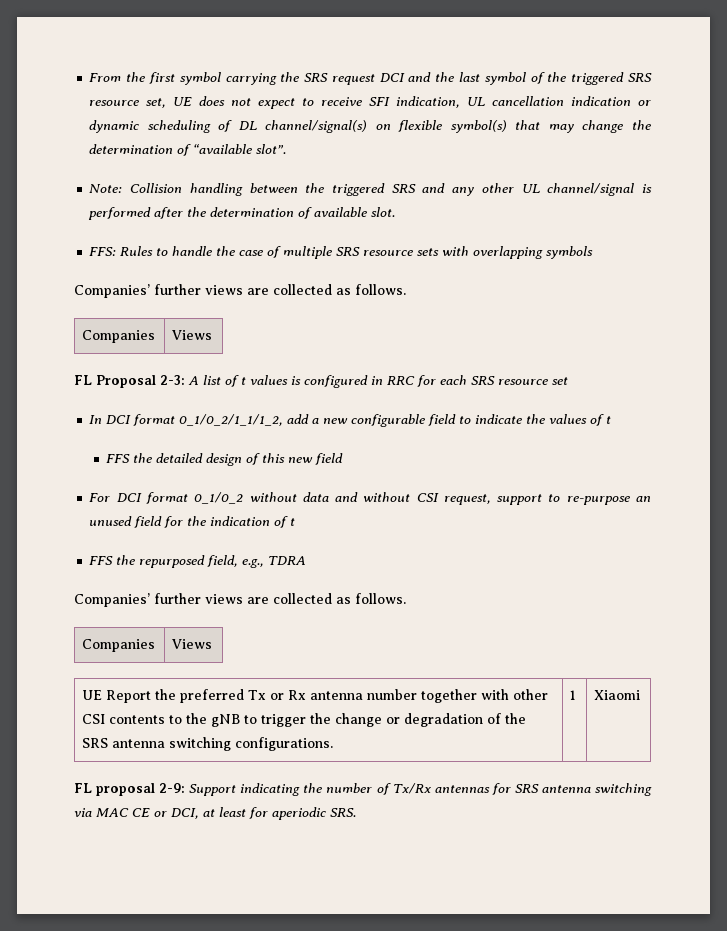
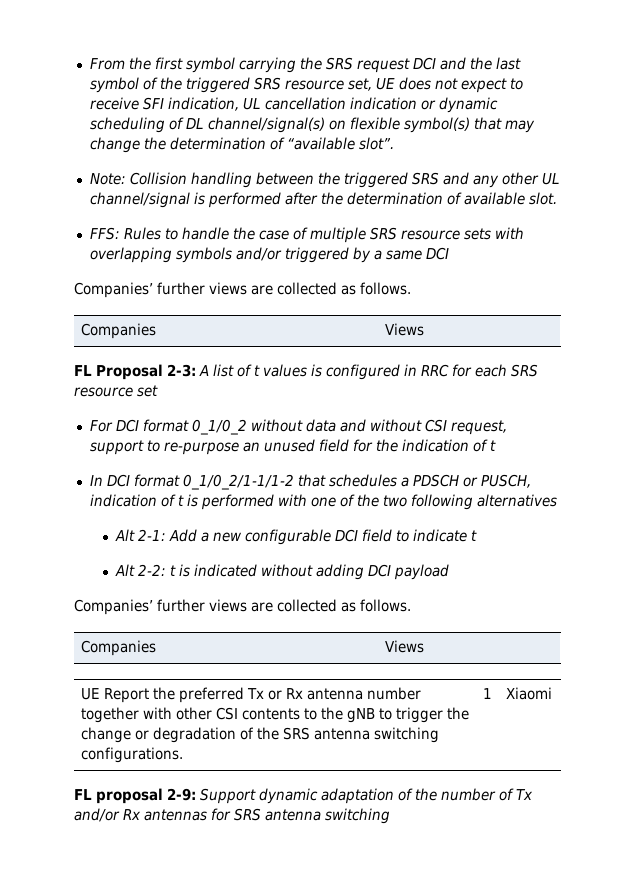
(594, 252) none -> [235,247,449,263] and/or triggered by a same DCI
[89,414,612,427] [106,453,344,466] // In DCI format 0_1/0_2/1_1/1_2, add a new configurable field to indicate the values of t // FFS the detailed design of this new field -> (158, 391) none
[89,555,307,568] FFS the repurposed field, e.g., TDRA -> [89,474,531,490] [89,494,557,510] [114,529,477,545] [114,564,449,580] In DCI format 0_1/0_2/1-1/1-2 that schedules a PDSCH or PUSCH, indication of t is performed with one of the two following alternatives // Alt 2-1: Add a new configurable DCI field to indicate t // Alt 2-2: t is indicated without adding DCI payload
[240,783,431,796] indicating the number of Tx/Rx -> [259,788,533,804] [74,808,141,822] dynamic adaptation of the number of Tx and/or Rx
[74,807,356,820] via MAC CE or DCI, at least for aperiodic SRS. -> (390, 816) none

